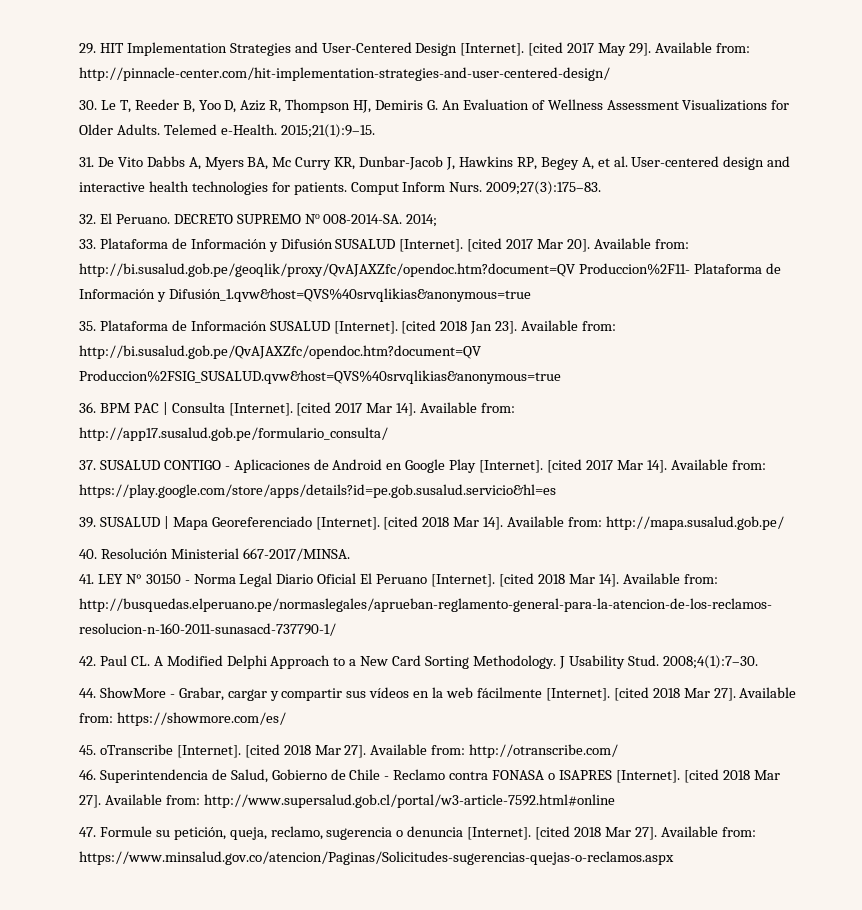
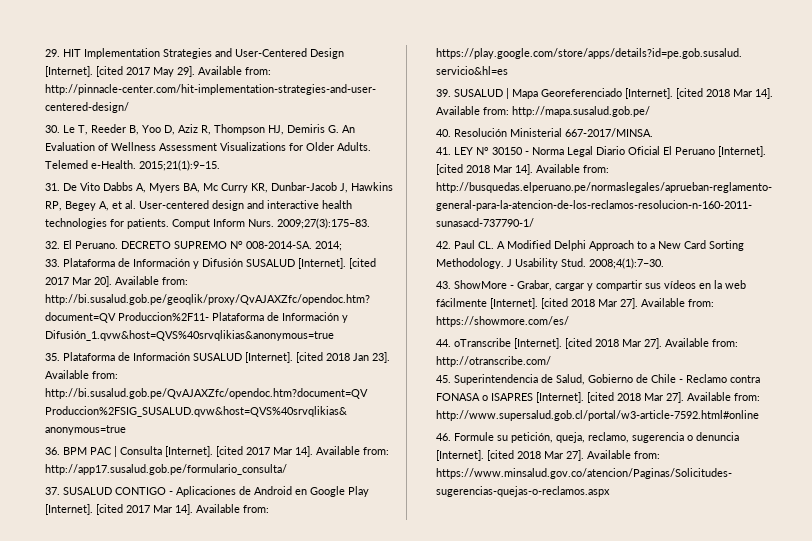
[79,688,97,698] 44. -> [436,281,452,289] 43.
[79,745,97,755] 45. -> [436,339,452,347] 44.
[79,769,97,780] 46. -> [436,375,452,383] 45.
[79,827,97,837] 47. -> [436,433,452,441] 46.

